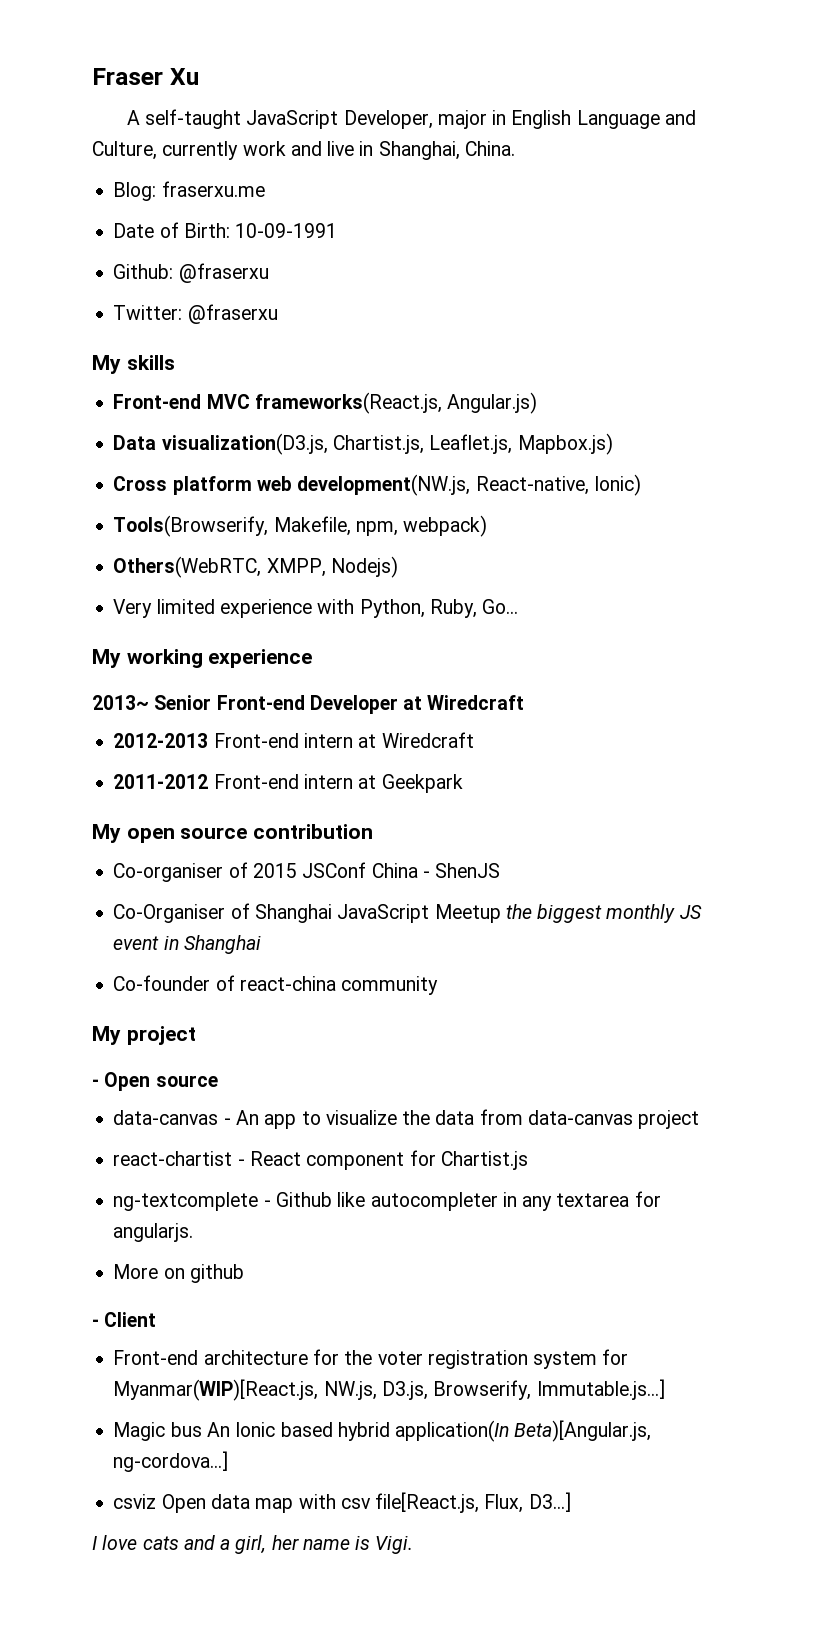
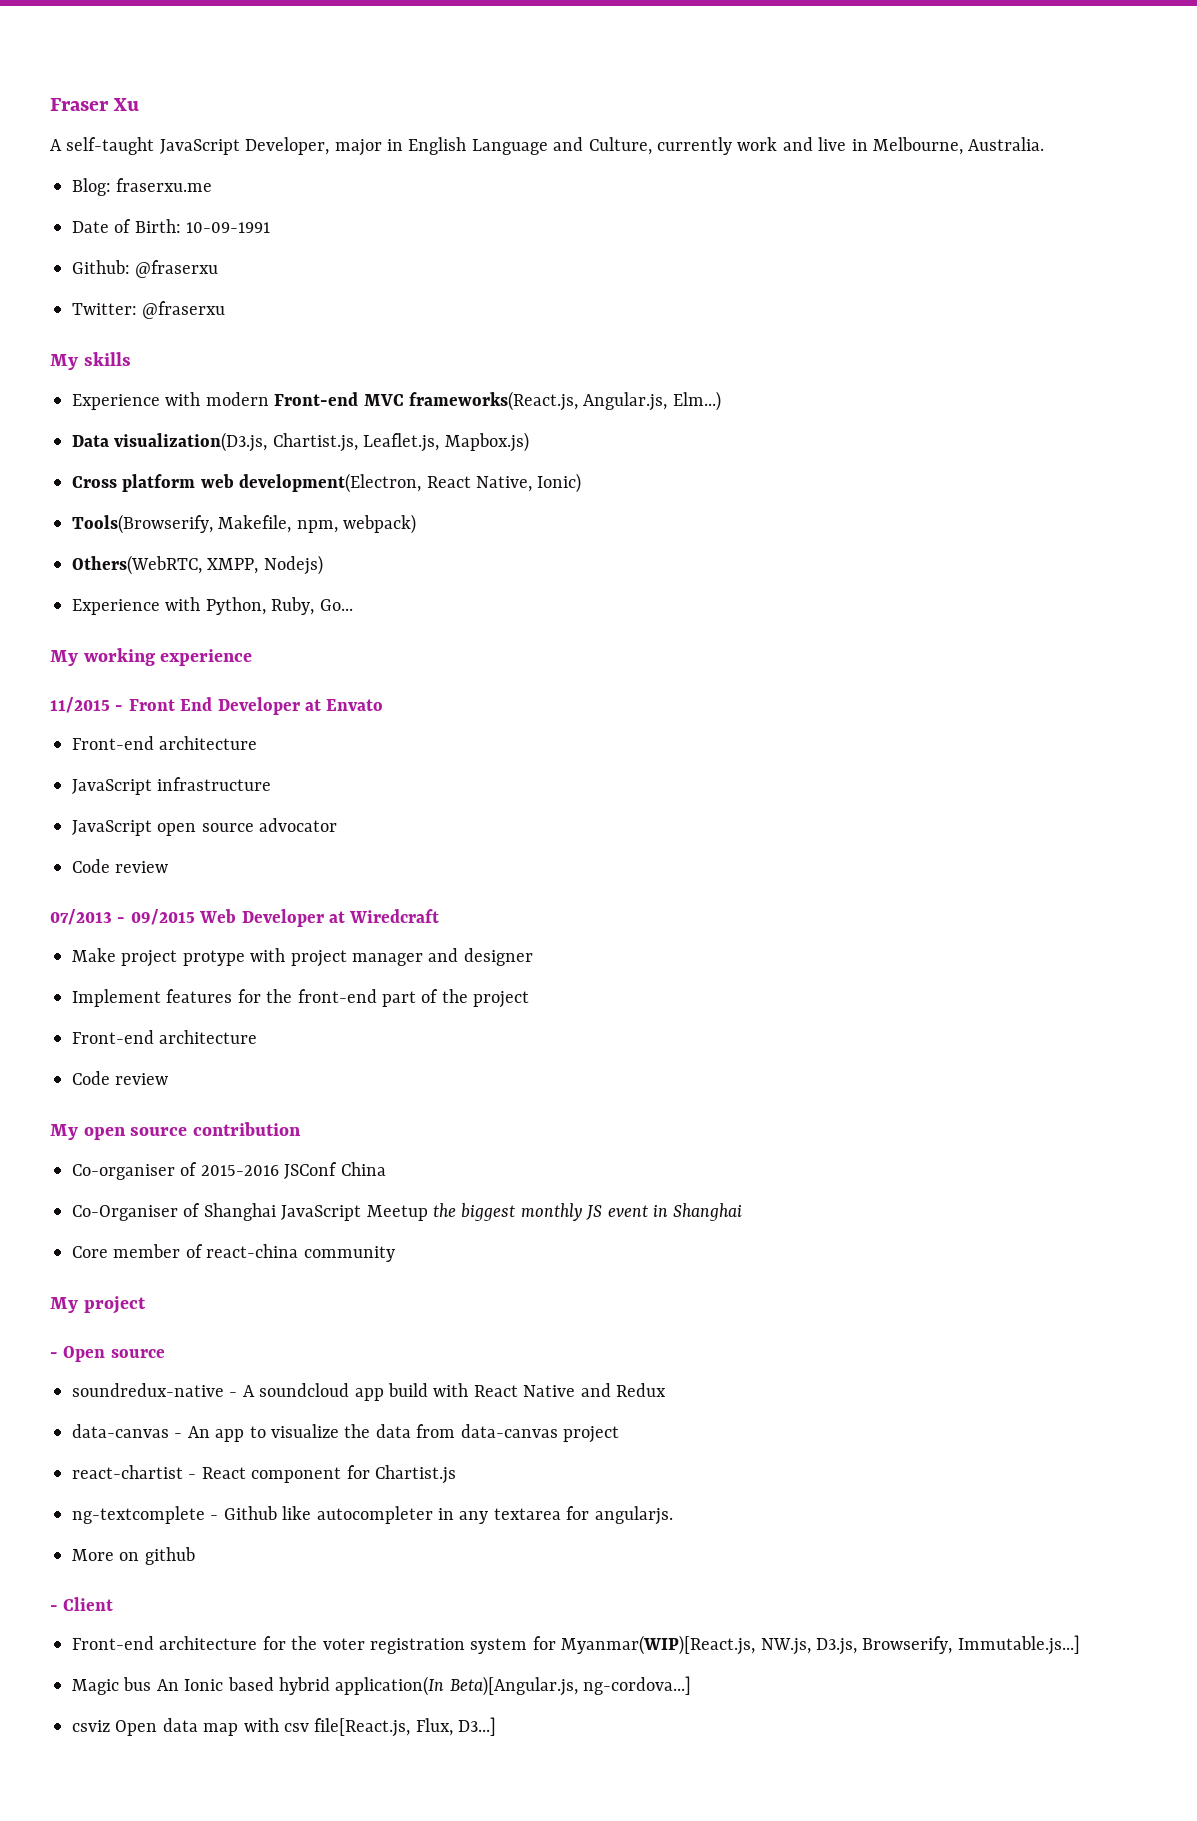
[378,141,515,160] Shanghai, China. -> [872,137,1045,155] Melbourne, Australia.
(175, 362) none -> [72,392,269,410] Experience with modern
[447,392,538,414] Angular.js) -> [583,391,721,411] Angular.js, Elm...)
[297,474,589,496] development(NW.js, React-native, -> [239,473,532,493] development(Electron, React Native,
[113,599,312,618] Very limited experience -> [72,599,160,615] Experience
[92,695,525,714] [113,732,474,748] [113,774,463,793] 2013~ Senior Front-end Developer at Wiredcraft // 2012-2013 Front-end intern at Wiredcraft // 2011-2012 Front-end intern at Geekpark -> [50,697,384,715] [72,736,258,750] [72,777,272,795] [72,818,338,836] [72,859,169,873] [50,909,440,927] [72,948,533,967] [72,989,530,1008] [72,1030,258,1044] [72,1071,169,1085] 11/2015 - Front End Developer at Envato // Front-end architecture // JavaScript infrastructure // JavaScript open source advocator // Code review // 07/2013 - 09/2015 Web Developer at Wiredcraft // Make project protype with project manager and designer // Implement features for the front-end part of the project // Front-end architecture // Code review
[252,863,297,878] 2015 -> [200,1165,279,1176] 2015-2016
[422,863,501,878] - ShenJS -> (386, 1169) none
[113,975,211,991] Co-founder -> [72,1244,181,1258] Core member
(218, 1081) none -> [72,1383,666,1401] // soundredux-native - A soundcloud app build with React Native and Redux
[92,1535,414,1554] // I love cats and a girl, her name is Vigi. -> (497, 1726) none

